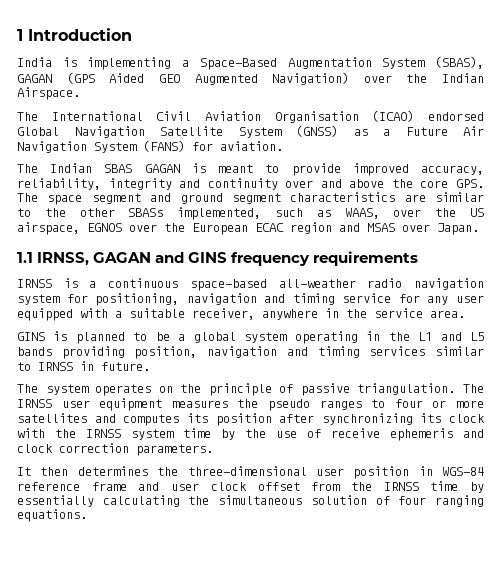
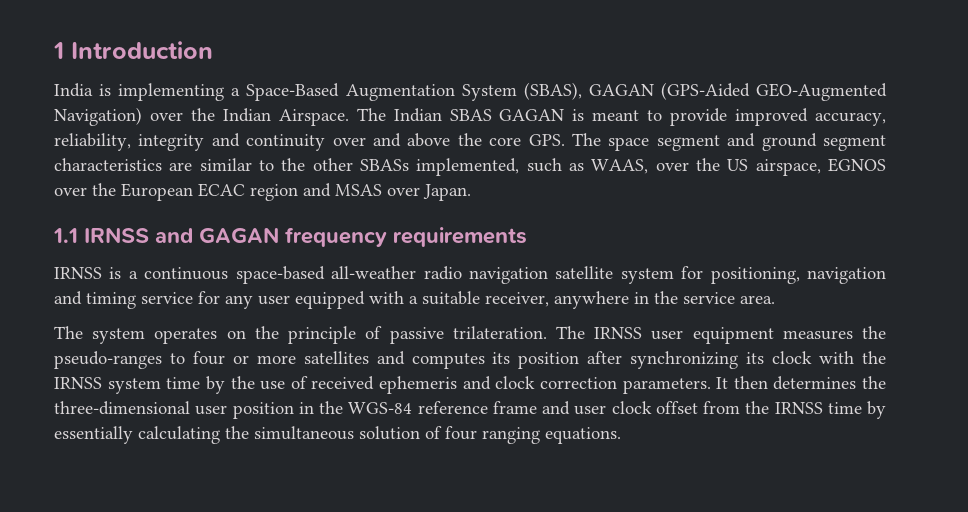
[66,72,258,85] (GPS Aided GEO Augmented -> [660,82,888,101] (GPS-Aided GEO-Augmented
[17,110,485,123] [17,125,484,138] [17,140,283,153] // The International Civil Aviation Organisation (ICAO) endorsed Global Navigation Satellite System (GNSS) as a Future Air Navigation System (FANS) for aviation. // -> (349, 117) none
[37,252,228,266] IRNSS, GAGAN and GINS -> [84,227,279,243] IRNSS and GAGAN
(484, 284) none -> [555,266,614,279] satellite
[17,331,484,344] [17,346,485,359] [17,361,150,371] // GINS is planned to be a global system operating in the L1 and L5 bands providing position, navigation and timing services similar to IRNSS in future. -> (775, 299) none
[357,383,456,395] triangulation. -> [452,326,547,339] trilateration.
[268,399,362,411] pseudo ranges -> [54,351,162,369] pseudo-ranges
[331,428,380,438] receive -> [311,376,375,390] received
(213, 450) // -> (711, 386) none
(433, 471) none -> [319,401,343,414] the

